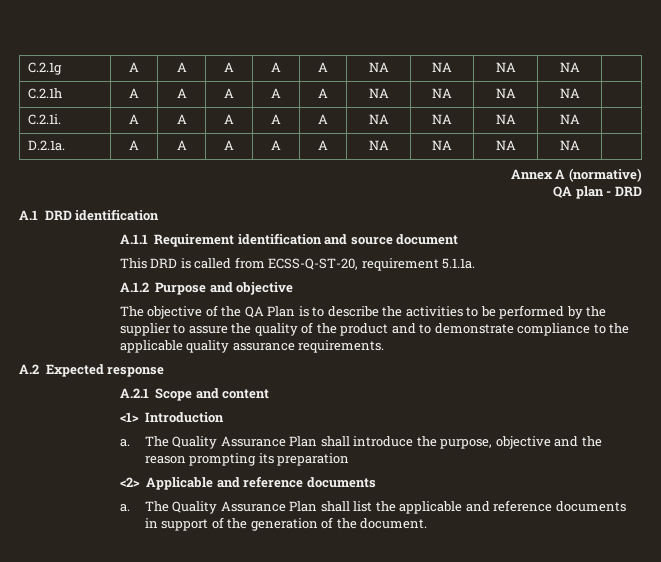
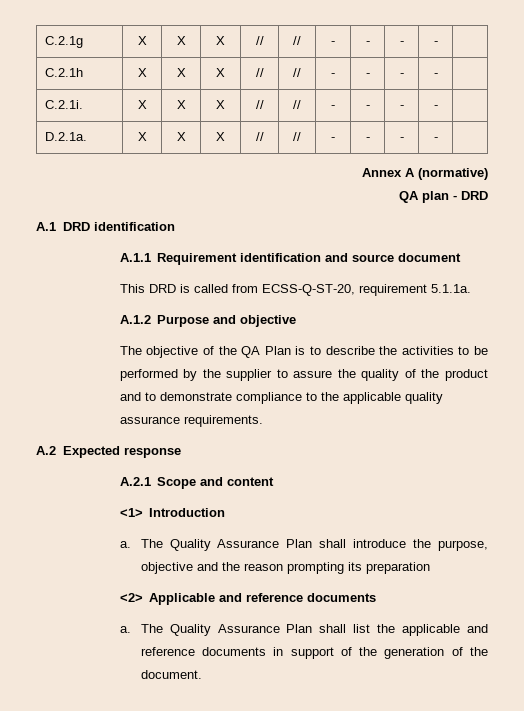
[129,62,139,72] [176,62,187,72] [224,62,234,72] [271,62,281,72] [318,62,328,72] [368,62,389,72] [432,62,452,72] [495,62,516,72] [559,62,580,72] [27,88,62,99] [129,88,139,98] [176,88,187,98] [224,88,234,98] [271,88,281,98] [318,88,328,98] [368,88,389,98] [432,88,452,98] [495,88,516,98] [559,88,580,98] [27,114,61,125] [129,114,139,124] [176,114,187,124] [224,114,234,124] [271,114,281,124] [318,114,328,124] [368,114,389,124] [432,114,452,124] [495,114,516,124] [559,114,580,124] [27,140,65,151] [129,140,139,150] [176,140,187,150] [224,140,234,150] [271,140,281,150] [318,140,328,150] [368,140,389,150] [432,140,452,150] [495,140,516,150] [559,140,580,150] A | A | A | A | A | NA | NA | NA | NA | // C.2.1h | A | A | A | A | A | NA | NA | NA | NA | // C.2.1i. | A | A | A | A | A | NA | NA | NA | NA | // D.2.1a. | A | A | A | A | A | NA | NA | NA | NA -> [137,36,147,45] [176,36,186,45] [216,36,225,45] [255,36,264,45] [293,36,301,45] [331,41,335,45] [365,41,370,45] [399,41,404,45] [433,41,438,45] [44,68,83,77] [137,68,147,77] [176,68,186,77] [216,68,225,77] [255,68,264,77] [293,68,301,77] [331,73,335,77] [365,73,370,77] [399,73,404,77] [433,73,438,77] [44,100,83,109] [137,100,147,109] [176,100,186,109] [216,100,225,109] [255,100,264,109] [293,100,301,109] [331,105,335,109] [365,105,370,109] [399,105,404,109] [433,105,438,109] [44,132,87,141] [137,132,147,141] [176,132,186,141] [216,132,225,141] [255,132,264,141] [293,132,301,141] [331,137,335,141] [365,137,370,141] [399,137,404,141] [433,137,438,141] X | X | X | // | // | - | - | - | - | // C.2.1h | X | X | X | // | // | - | - | - | - | // C.2.1i. | X | X | X | // | // | - | - | - | - | // D.2.1a. | X | X | X | // | // | - | - | - | -

